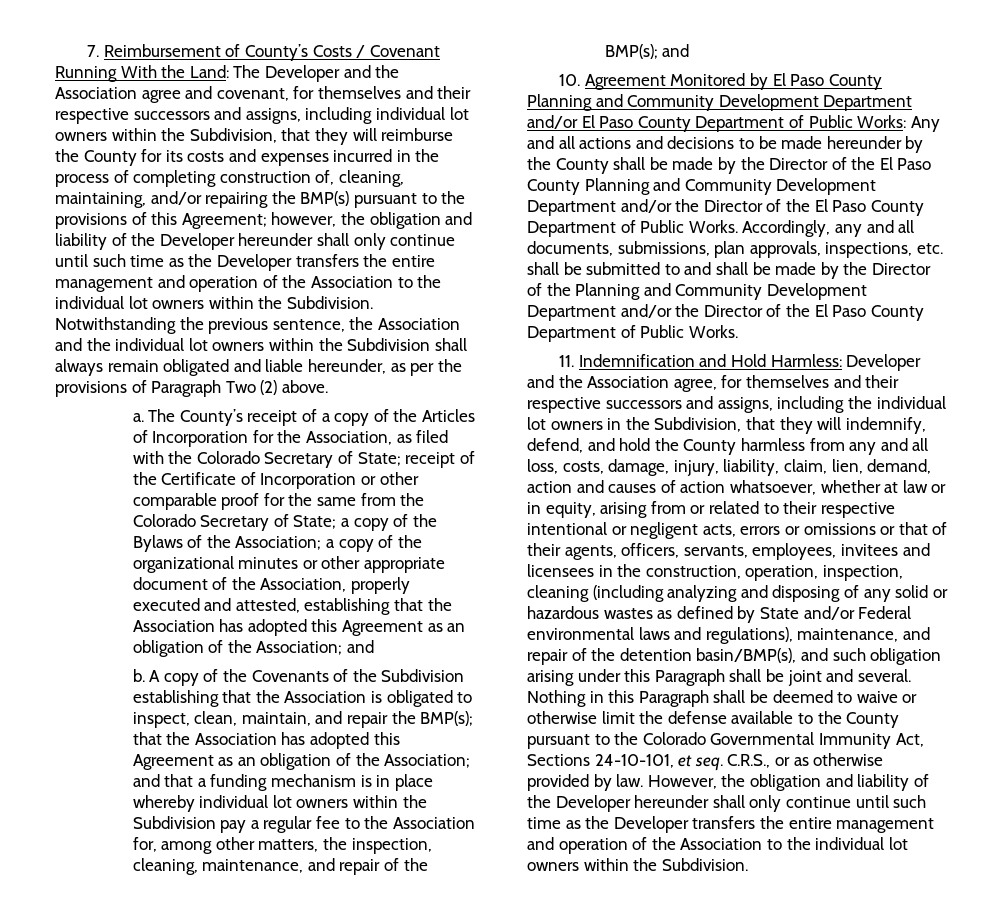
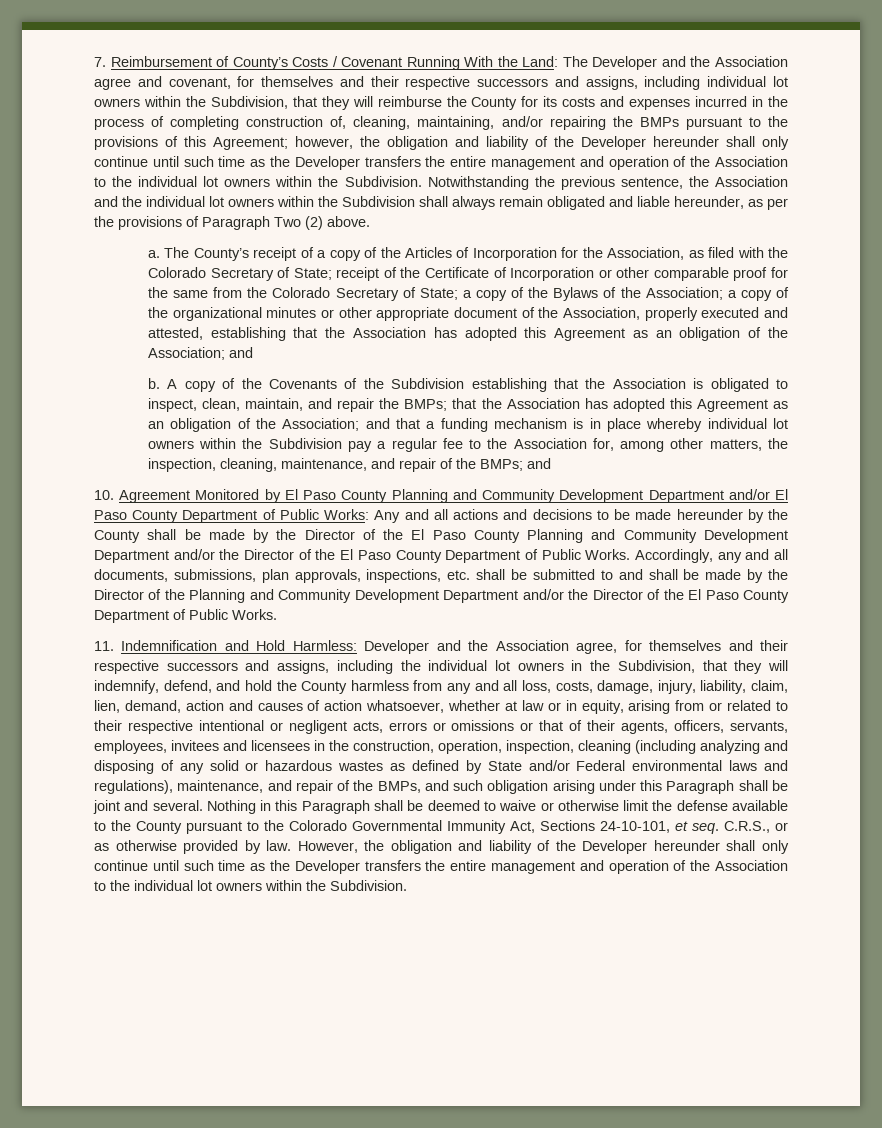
[300,191,350,206] BMP(s) -> [639,117,679,127] BMPs
[420,711,474,726] BMP(s); -> [404,399,448,411] BMPs;
[604,44,658,59] BMP(s); -> [479,459,523,471] BMPs;
[619,648,797,663] detention basin/BMP(s), -> [377,781,421,793] BMPs,

